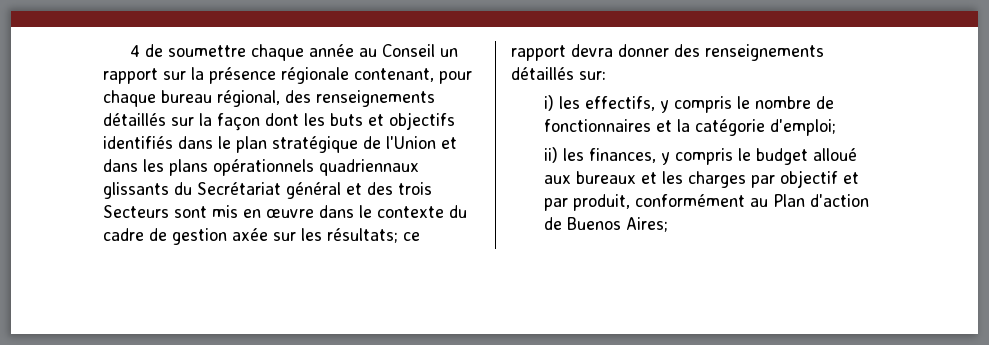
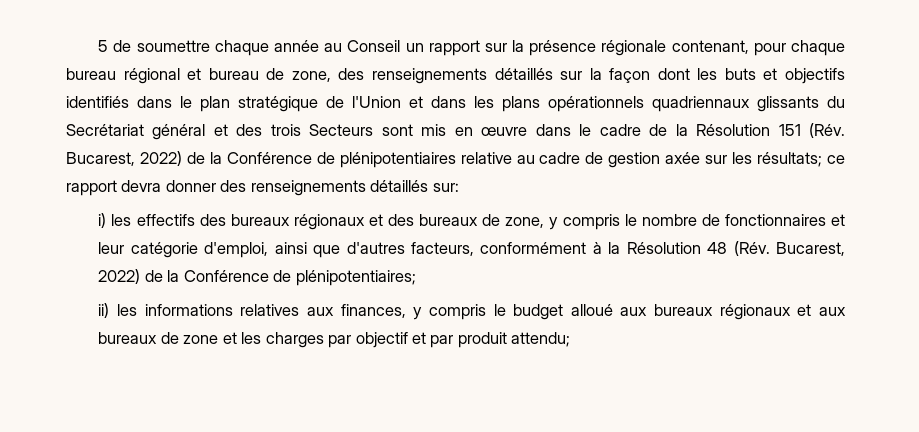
[129,45,140,57] 4 -> [98,40,109,52] 5
[217,90,280,107] régional, -> [123,68,331,84] régional et bureau de zone,
[377,205,467,218] contexte du -> [599,123,846,138] [66,151,535,168] cadre de la Résolution 151 (Rév. Bucarest, 2022) de la Conférence de plénipotentiaires relative au
[584,96,655,111] effectifs, -> [136,214,545,230] effectifs des bureaux régionaux et des bureaux de zone,
[676,119,836,136] la catégorie d'emploi; -> [98,241,846,258] [98,269,416,286] leur catégorie d'emploi, ainsi que d'autres facteurs, conformément à la Résolution 48 (Rév. Bucarest, 2022) de la Conférence de plénipotentiaires;
(584, 154) none -> [144,304,334,316] informations relatives aux
(636, 177) none -> [719,304,847,320] [98,332,219,344] régionaux et aux bureaux de zone
[572,194,869,211] [543,217,668,232] produit, conformément au Plan d'action de Buenos Aires; -> [457,332,571,348] produit attendu;

